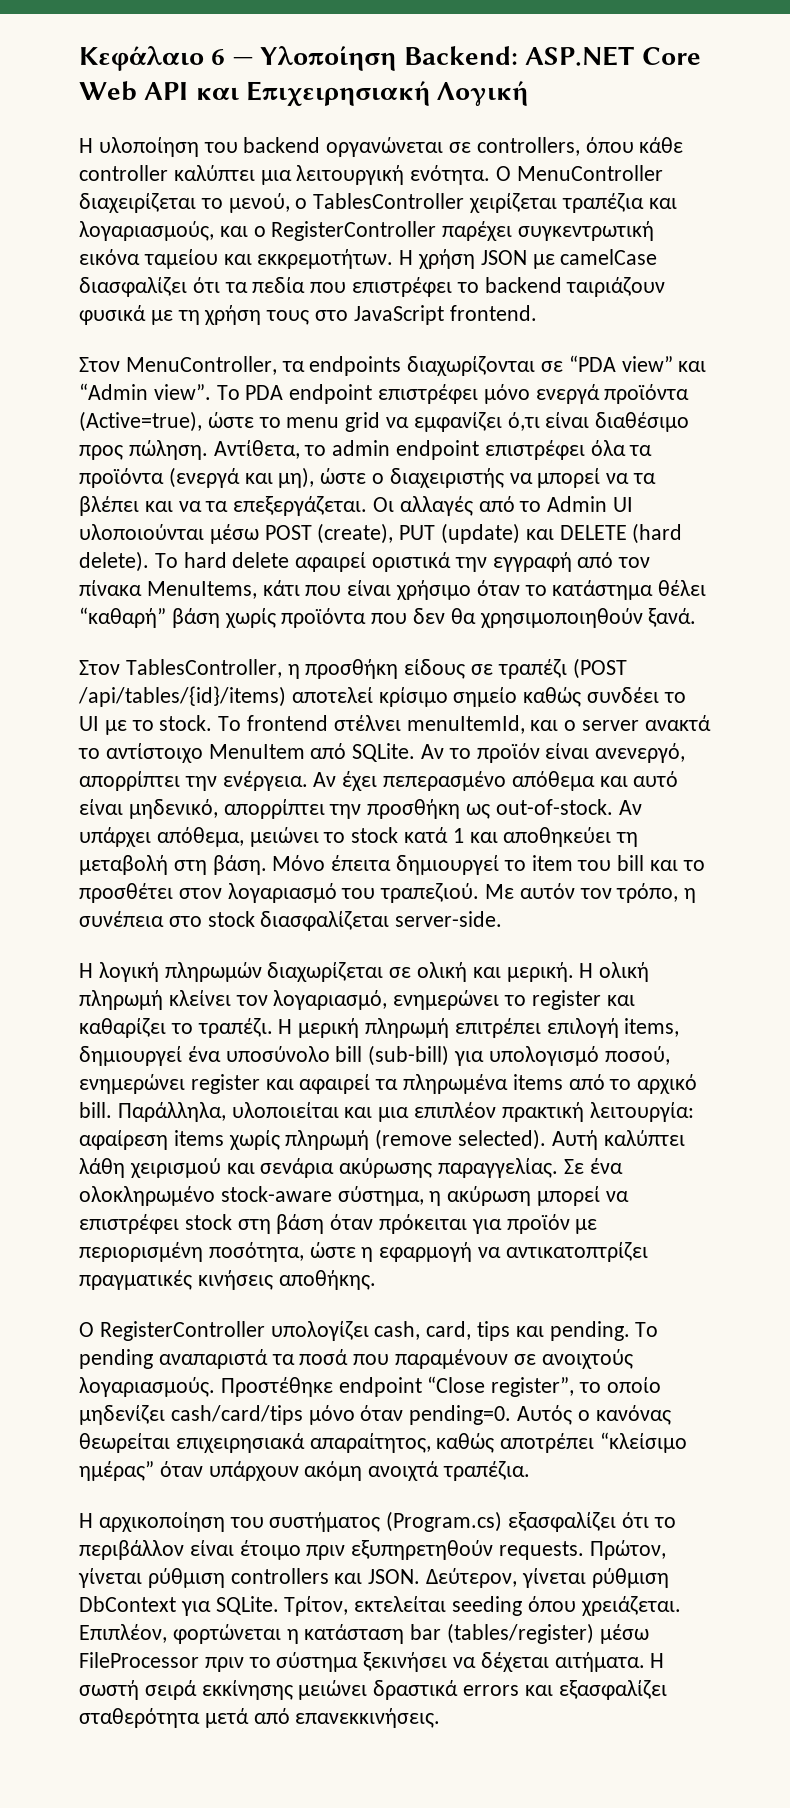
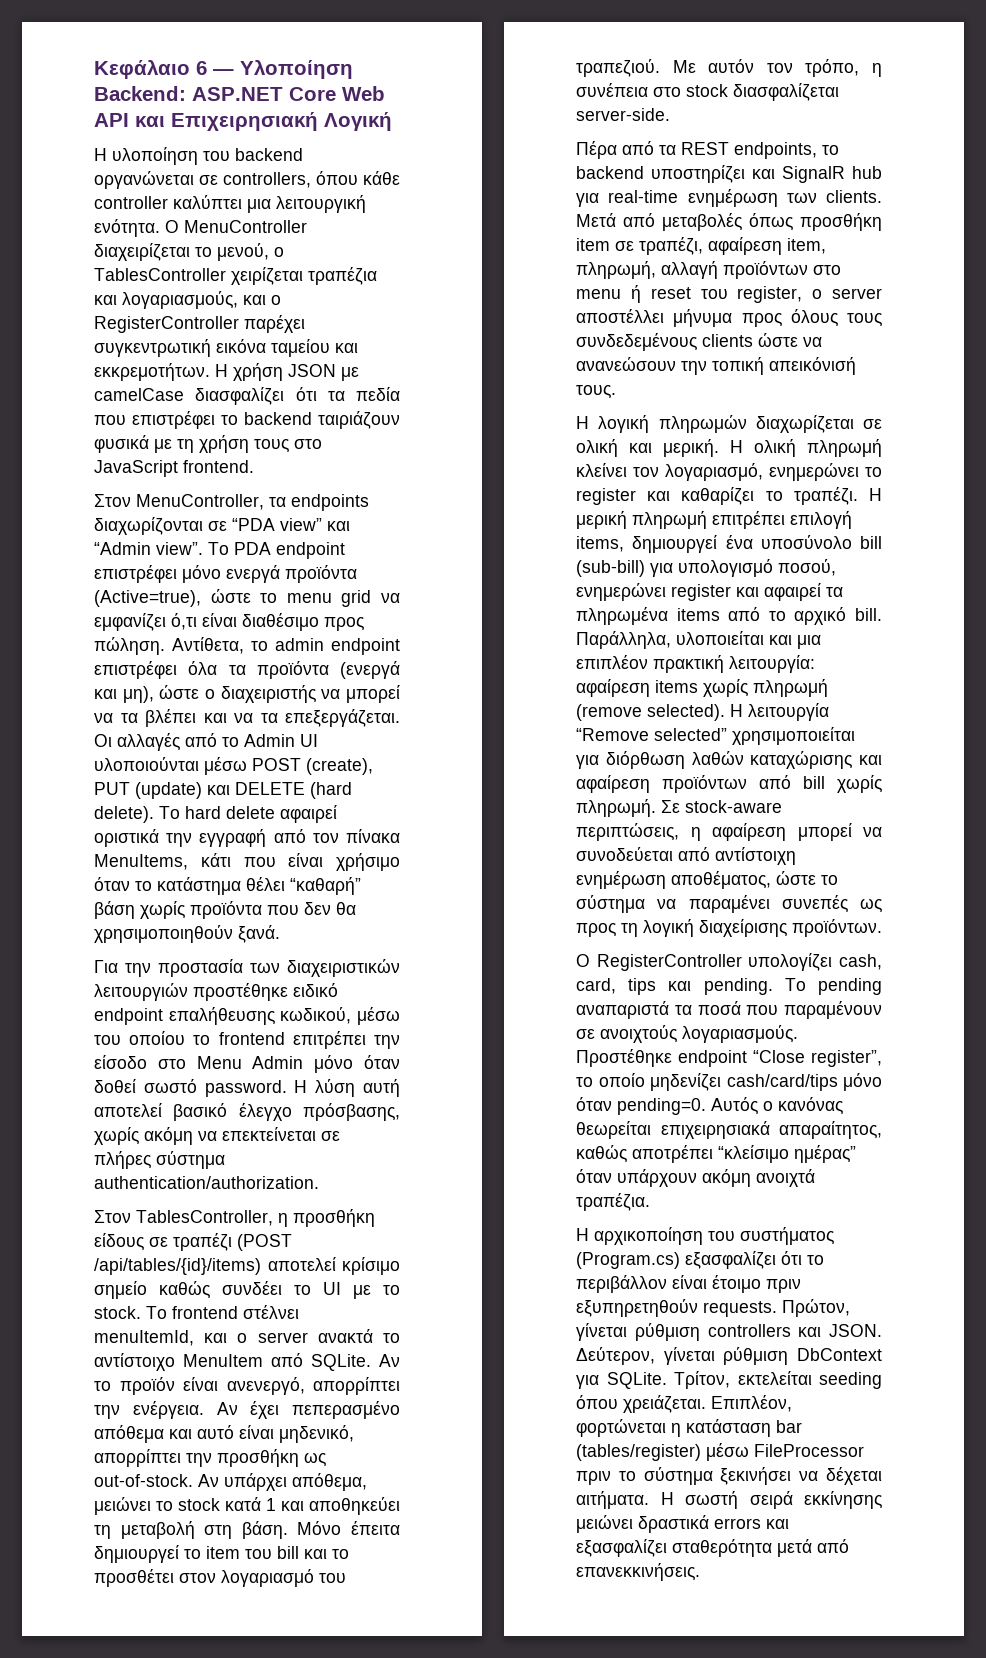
(697, 617) none -> [94,959,400,977] [94,983,338,1001] [94,1007,401,1025] [94,1031,400,1049] [94,1055,401,1073] [94,1079,401,1097] [94,1103,400,1121] [94,1127,340,1145] [94,1151,225,1169] [94,1176,319,1189] // Για την προστασία των διαχειριστικών λειτουργιών προστέθηκε ειδικό endpoint επαλήθευσης κωδικού, μέσω του οποίου το frontend επιτρέπει την είσοδο στο Menu Admin μόνο όταν δοθεί σωστό password. Η λύση αυτή αποτελεί βασικό έλεγχο πρόσβασης, χωρίς ακόμη να επεκτείνεται σε πλήρες σύστημα authentication/authorization.
(503, 919) none -> [576,141,839,159] [576,165,882,183] [576,189,882,207] [576,213,882,231] [576,237,826,255] [576,261,841,279] [576,285,882,303] [576,309,882,327] [576,333,822,351] [576,357,856,375] [576,385,616,399] // Πέρα από τα REST endpoints, το backend υποστηρίζει και SignalR hub για real-time ενημέρωση των clients. Μετά από μεταβολές όπως προσθήκη item σε τραπέζι, αφαίρεση item, πληρωμή, αλλαγή προϊόντων στο menu ή reset του register, ο server αποστέλλει μήνυμα προς όλους τους συνδεδεμένους clients ώστε να ανανεώσουν την τοπική απεικόνισή τους.
[551,1130,685,1150] [79,1158,623,1178] [79,1186,629,1206] [79,1214,598,1234] [79,1242,648,1262] [79,1270,376,1290] Αυτή καλύπτει λάθη χειρισμού και σενάρια ακύρωσης παραγγελίας. Σε ένα ολοκληρωμένο stock-aware σύστημα, η ακύρωση μπορεί να επιστρέφει stock στη βάση όταν πρόκειται για προϊόν με περιορισμένη ποσότητα, ώστε η εφαρμογή να αντικατοπτρίζει πραγματικές κινήσεις αποθήκης. -> [730,703,829,721] [576,727,855,745] [576,751,882,769] [576,775,882,793] [576,799,782,817] [576,823,882,841] [576,847,796,865] [576,871,838,889] [576,895,882,913] [576,919,882,937] Η λειτουργία “Remove selected” χρησιμοποιείται για διόρθωση λαθών καταχώρισης και αφαίρεση προϊόντων από bill χωρίς πληρωμή. Σε stock-aware περιπτώσεις, η αφαίρεση μπορεί να συνοδεύεται από αντίστοιχη ενημέρωση αποθέματος, ώστε το σύστημα να παραμένει συνεπές ως προς τη λογική διαχείρισης προϊόντων.

